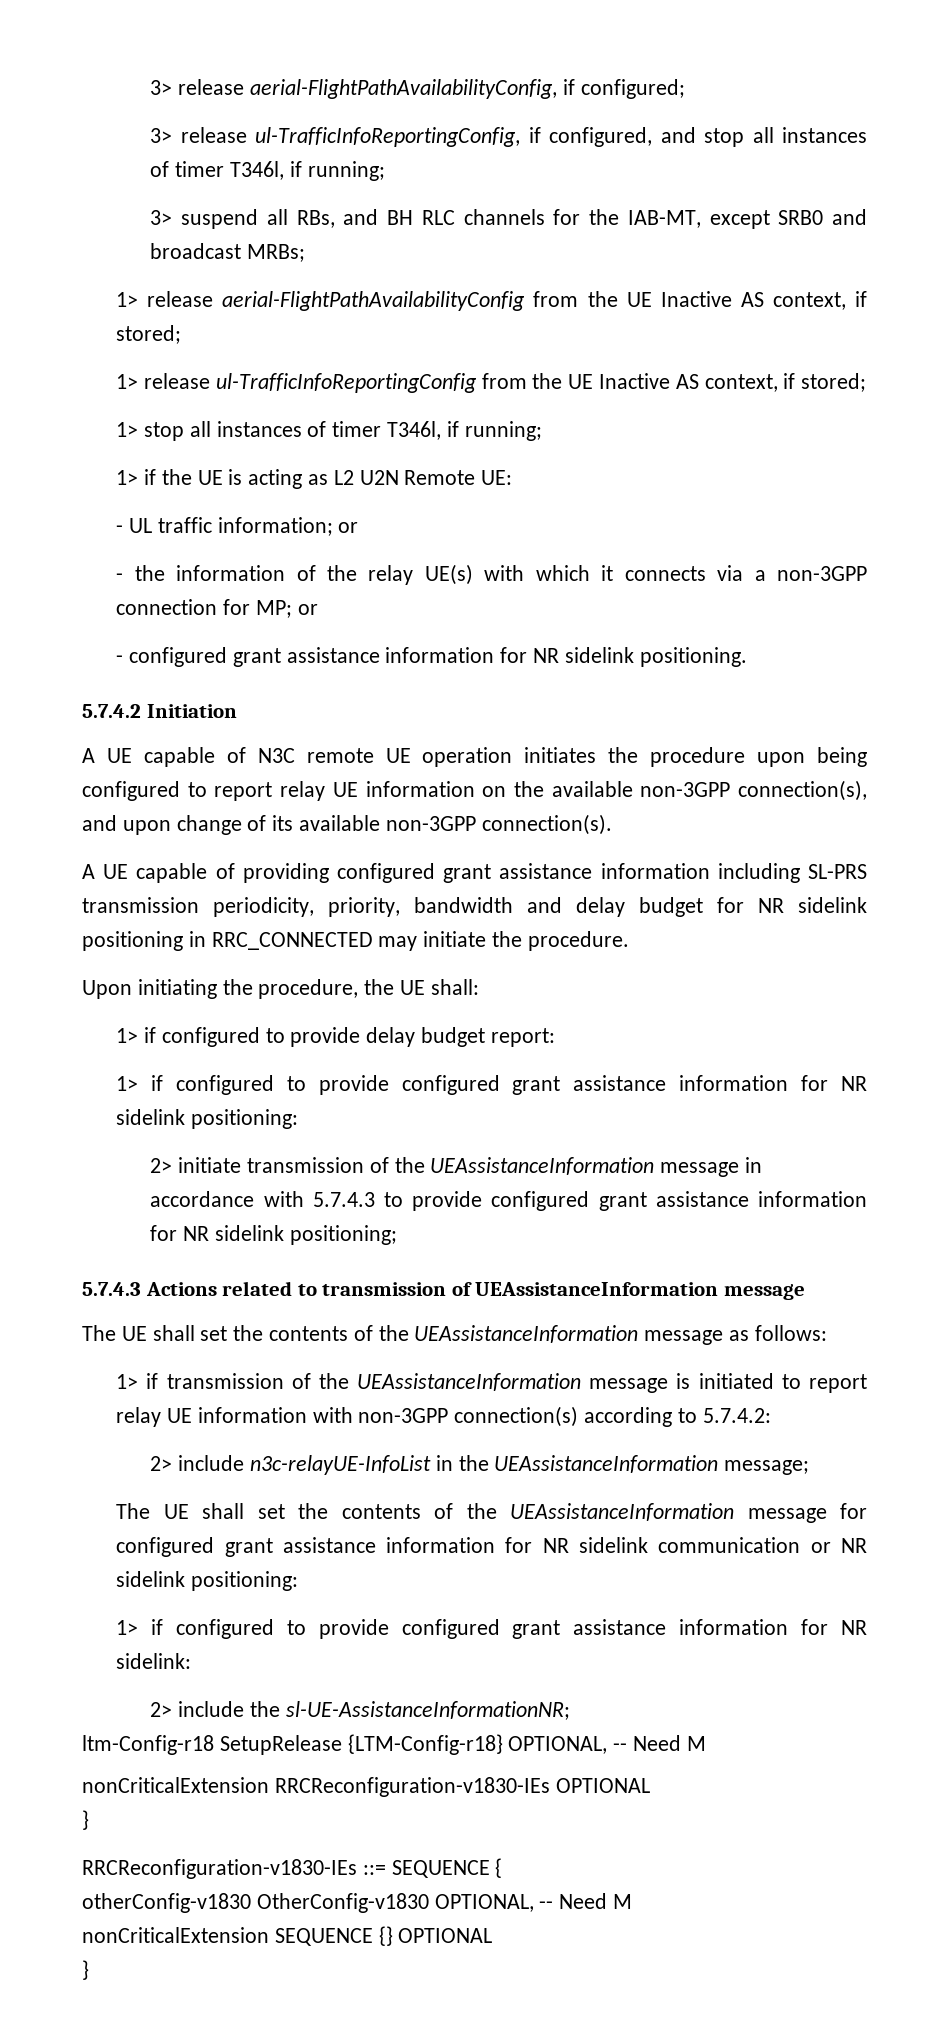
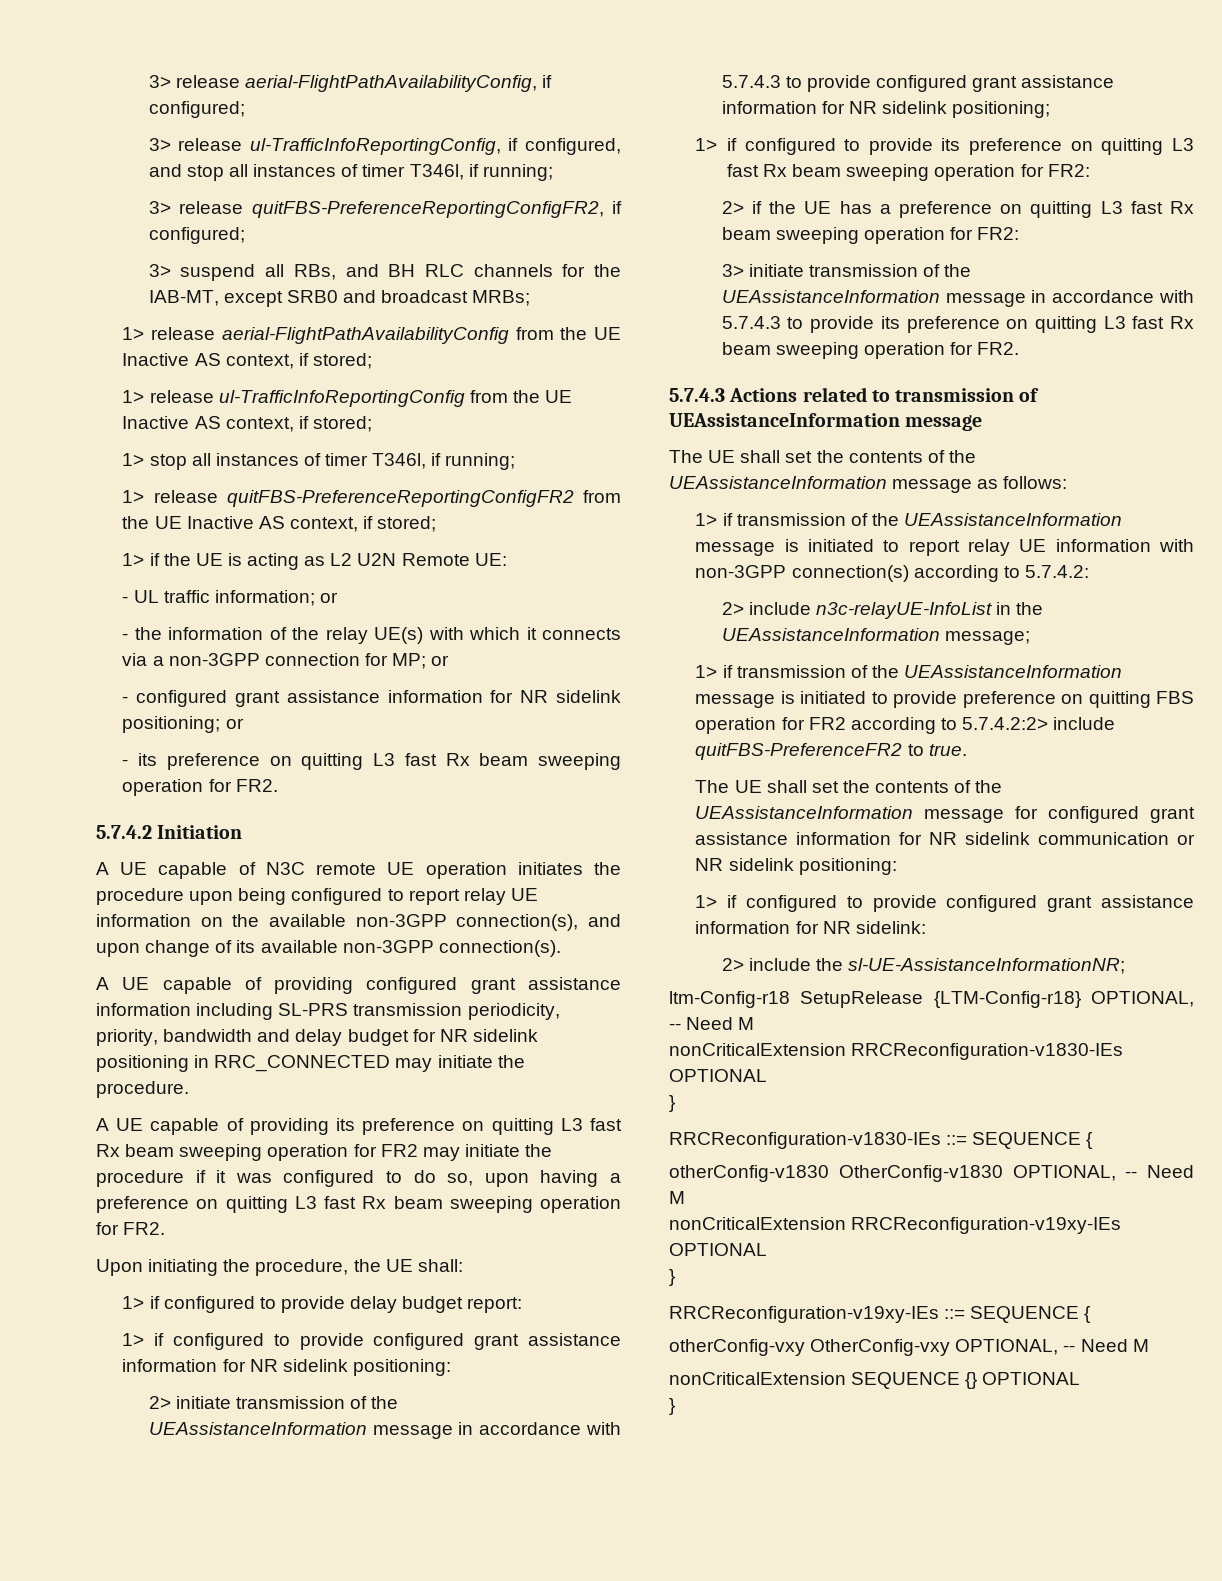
(385, 171) none -> [148,201,622,218] [148,227,245,244] // 3> release quitFBS-PreferenceReportingConfigFR2, if configured;
(542, 431) none -> [122,490,621,507] [122,516,437,532] // 1> release quitFBS-PreferenceReportingConfigFR2 from the UE Inactive AS context, if stored;
[639,647,747,667] positioning. -> [122,716,244,733] [122,753,621,770] [122,779,278,796] positioning; or // - its preference on quitting L3 fast Rx beam sweeping operation for FR2.
(629, 941) none -> [96,1118,622,1135] [96,1144,553,1161] [96,1170,622,1187] [96,1196,621,1213] [96,1222,166,1235] // A UE capable of providing its preference on quitting L3 fast Rx beam sweeping operation for FR2 may initiate the procedure if it was configured to do so, upon having a preference on quitting L3 fast Rx beam sweeping operation for FR2.
(397, 1235) none -> [695,138,1194,155] [726,164,1090,181] [721,201,1194,218] [721,227,1020,244] [721,264,972,277] [721,290,1194,307] [721,316,1194,333] [721,342,1020,359] // 1> if configured to provide its preference on quitting L3 fast Rx beam sweeping operation for FR2: // 2> if the UE has a preference on quitting L3 fast Rx beam sweeping operation for FR2: // 3> initiate transmission of the UEAssistanceInformation message in accordance with 5.7.4.3 to provide its preference on quitting L3 fast Rx beam sweeping operation for FR2.
(810, 1467) none -> [695,665,1123,678] [695,691,1194,708] [695,717,1116,734] [695,743,967,760] // 1> if transmission of the UEAssistanceInformation message is initiated to provide preference on quitting FBS operation for FR2 according to 5.7.4.2:2> include quitFBS-PreferenceFR2 to true.
(633, 1901) none -> [669,1217,1122,1234] [669,1243,767,1256] [669,1269,675,1286] [669,1306,1092,1323] [669,1339,1149,1356] // nonCriticalExtension RRCReconfiguration-v19xy-IEs OPTIONAL // } // RRCReconfiguration-v19xy-IEs ::= SEQUENCE { // otherConfig-vxy OtherConfig-vxy OPTIONAL, -- Need M

